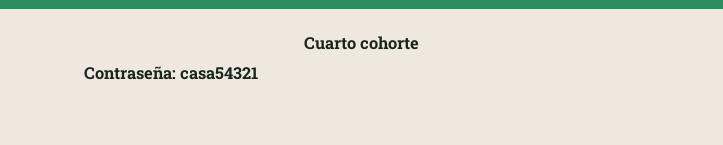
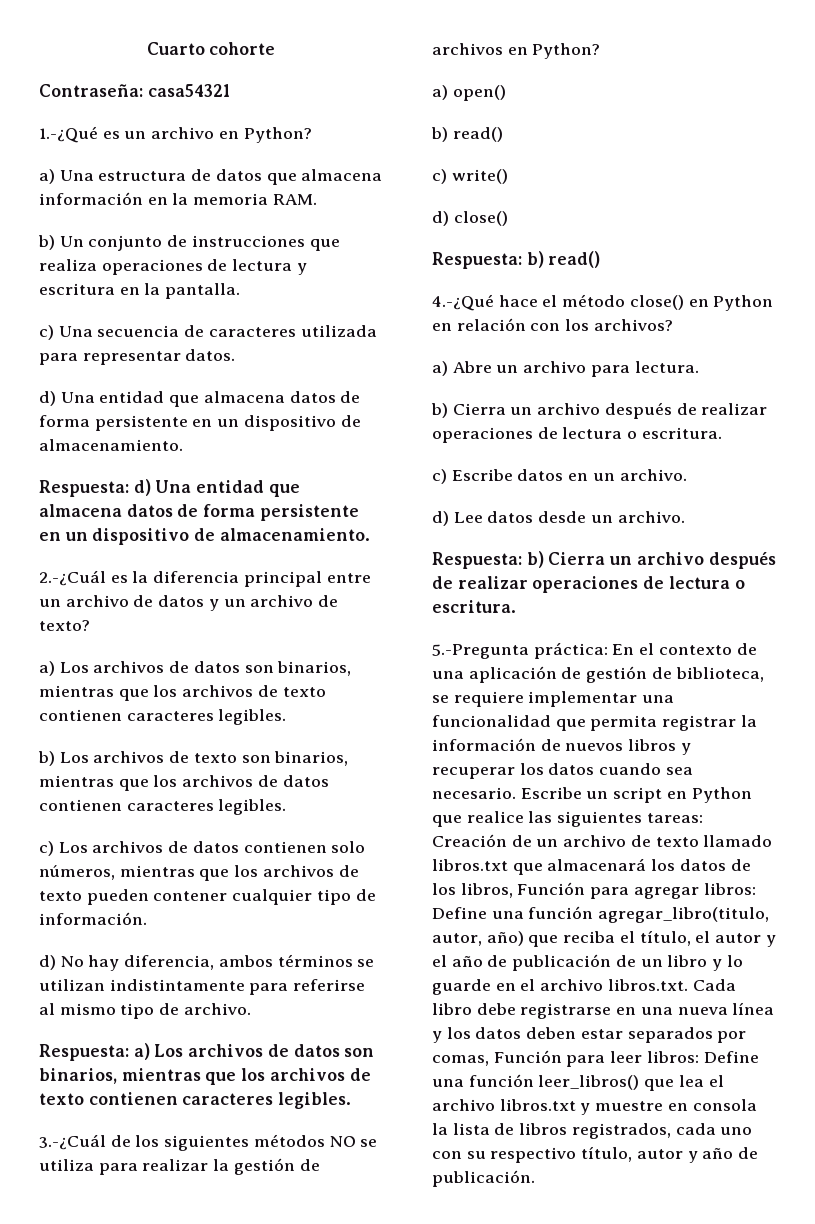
(259, 73) none -> [39,126,312,143] [39,169,383,185] [39,192,317,205] [38,235,340,251] [39,259,307,275] [39,283,241,299] [39,325,377,340] [39,349,236,365] [39,391,361,407] [39,415,361,431] [39,439,183,451] [39,479,300,497] [39,504,359,521] [39,528,370,545] [39,570,371,587] [39,595,339,611] [39,620,90,631] [39,661,352,676] [39,685,326,701] [39,709,287,725] [38,751,349,766] [39,775,329,791] [39,799,287,815] [39,841,366,856] [39,865,359,881] [39,889,376,905] [39,912,147,925] [39,954,375,971] [39,979,366,995] [39,1003,251,1019] [39,1043,375,1061] [39,1068,371,1085] [39,1092,352,1109] [39,1134,378,1151] [39,1158,320,1175] [432,43,601,59] [432,85,506,101] [431,127,503,142] [432,169,508,184] [432,211,508,226] [432,251,601,269] [432,294,774,311] [432,318,673,331] [432,361,699,377] [431,402,768,419] [432,427,722,443] [432,469,687,484] [432,511,685,526] [432,551,776,569] [432,576,745,593] [432,600,516,613] [432,642,757,659] [432,666,764,683] [432,691,675,707] [432,715,757,731] [432,738,691,755] [432,763,693,779] [432,787,752,803] [432,811,703,827] [432,834,773,847] [432,858,751,875] [432,882,756,899] [432,906,770,923] [432,930,776,947] [432,954,743,971] [432,979,736,995] [432,1002,775,1019] [432,1027,747,1043] [432,1050,759,1067] [432,1074,724,1091] [432,1099,757,1115] [432,1123,753,1139] [432,1146,759,1163] [432,1170,535,1187] // 1.-¿Qué es un archivo en Python? // a) Una estructura de datos que almacena información en la memoria RAM. // b) Un conjunto de instrucciones que realiza operaciones de lectura y escritura en la pantalla. // c) Una secuencia de caracteres utilizada para representar datos. // d) Una entidad que almacena datos de forma persistente en un dispositivo de almacenamiento. // Respuesta: d) Una entidad que almacena datos de forma persistente en un dispositivo de almacenamiento. // 2.-¿Cuál es la diferencia principal entre un archivo de datos y un archivo de texto? // a) Los archivos de datos son binarios, mientras que los archivos de texto contienen caracteres legibles. // b) Los archivos de texto son binarios, mientras que los archivos de datos contienen caracteres legibles. // c) Los archivos de datos contienen solo números, mientras que los archivos de texto pueden contener cualquier tipo de información. // d) No hay diferencia, ambos términos se utilizan indistintamente para referirse al mismo tipo de archivo. // Respuesta: a) Los archivos de datos son binarios, mientras que los archivos de texto contienen caracteres legibles. // 3.-¿Cuál de los siguientes métodos NO se utiliza para realizar la gestión de archivos en Python? // a) open() // b) read() // c) write() // d) close() // Respuesta: b) read() // 4.-¿Qué hace el método close() en Python en relación con los archivos? // a) Abre un archivo para lectura. // b) Cierra un archivo después de realizar operaciones de lectura o escritura. // c) Escribe datos en un archivo. // d) Lee datos desde un archivo. // Respuesta: b) Cierra un archivo después de realizar operaciones de lectura o escritura. // 5.-Pregunta práctica: En el contexto de una aplicación de gestión de biblioteca, se requiere implementar una funcionalidad que permita registrar la información de nuevos libros y recuperar los datos cuando sea necesario. Escribe un script en Python que realice las siguientes tareas: Creación de un archivo de texto llamado libros.txt que almacenará los datos de los libros, Función para agregar libros: Define una función agregar_libro(titulo, autor, año) que reciba el título, el autor y el año de publicación de un libro y lo guarde en el archivo libros.txt. Cada libro debe registrarse en una nueva línea y los datos deben estar separados por comas, Función para leer libros: Define una función leer_libros() que lea el archivo libros.txt y muestre en consola la lista de libros registrados, cada uno con su respectivo título, autor y año de publicación.

